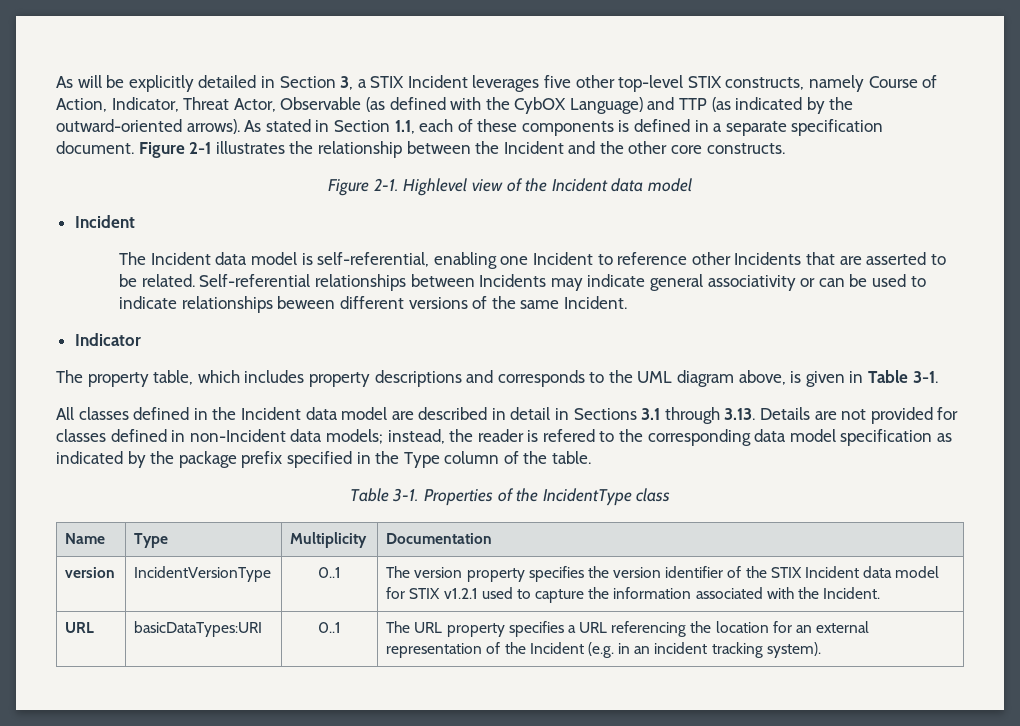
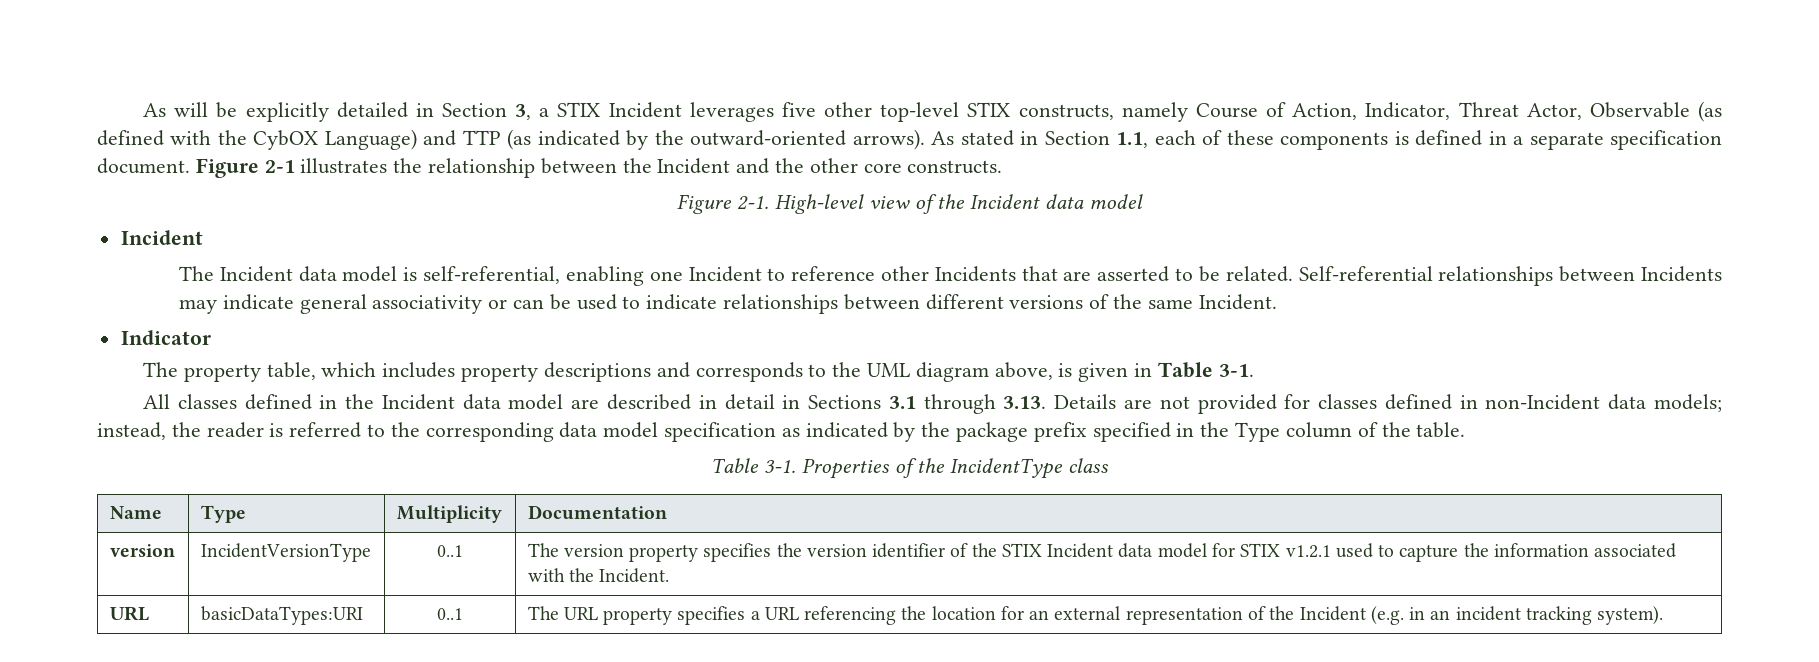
[403,178,468,196] Highlevel -> [774,194,864,214] High-level
[277,296,336,309] beween -> [843,294,920,310] between
[542,429,595,442] refered -> [289,422,362,438] referred

